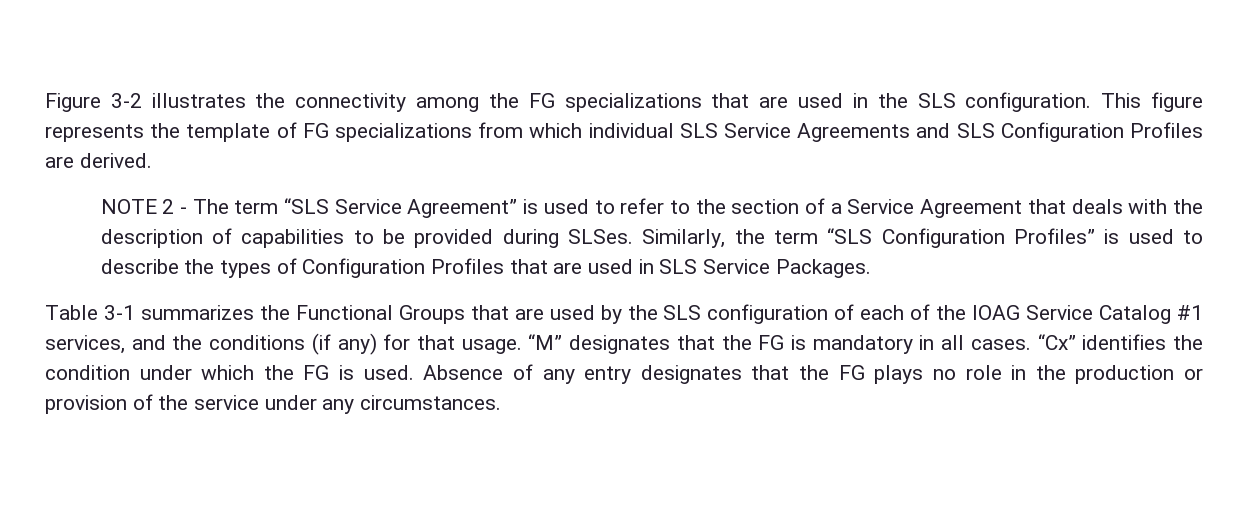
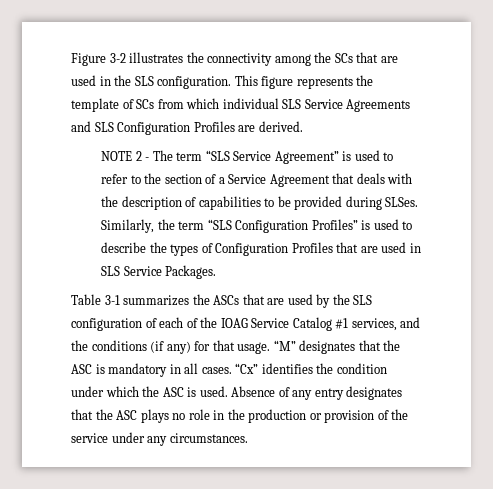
[528,93,702,112] FG specializations -> [334,53,353,63] SCs
[302,123,472,142] FG specializations -> [136,99,155,109] SCs
[295,305,465,324] Functional Groups -> [213,295,240,305] ASCs
[758,335,785,350] FG -> [71,364,92,374] ASC
[303,365,330,380] FG -> [162,387,184,397] ASC
[838,365,865,380] FG -> [116,410,138,420] ASC

